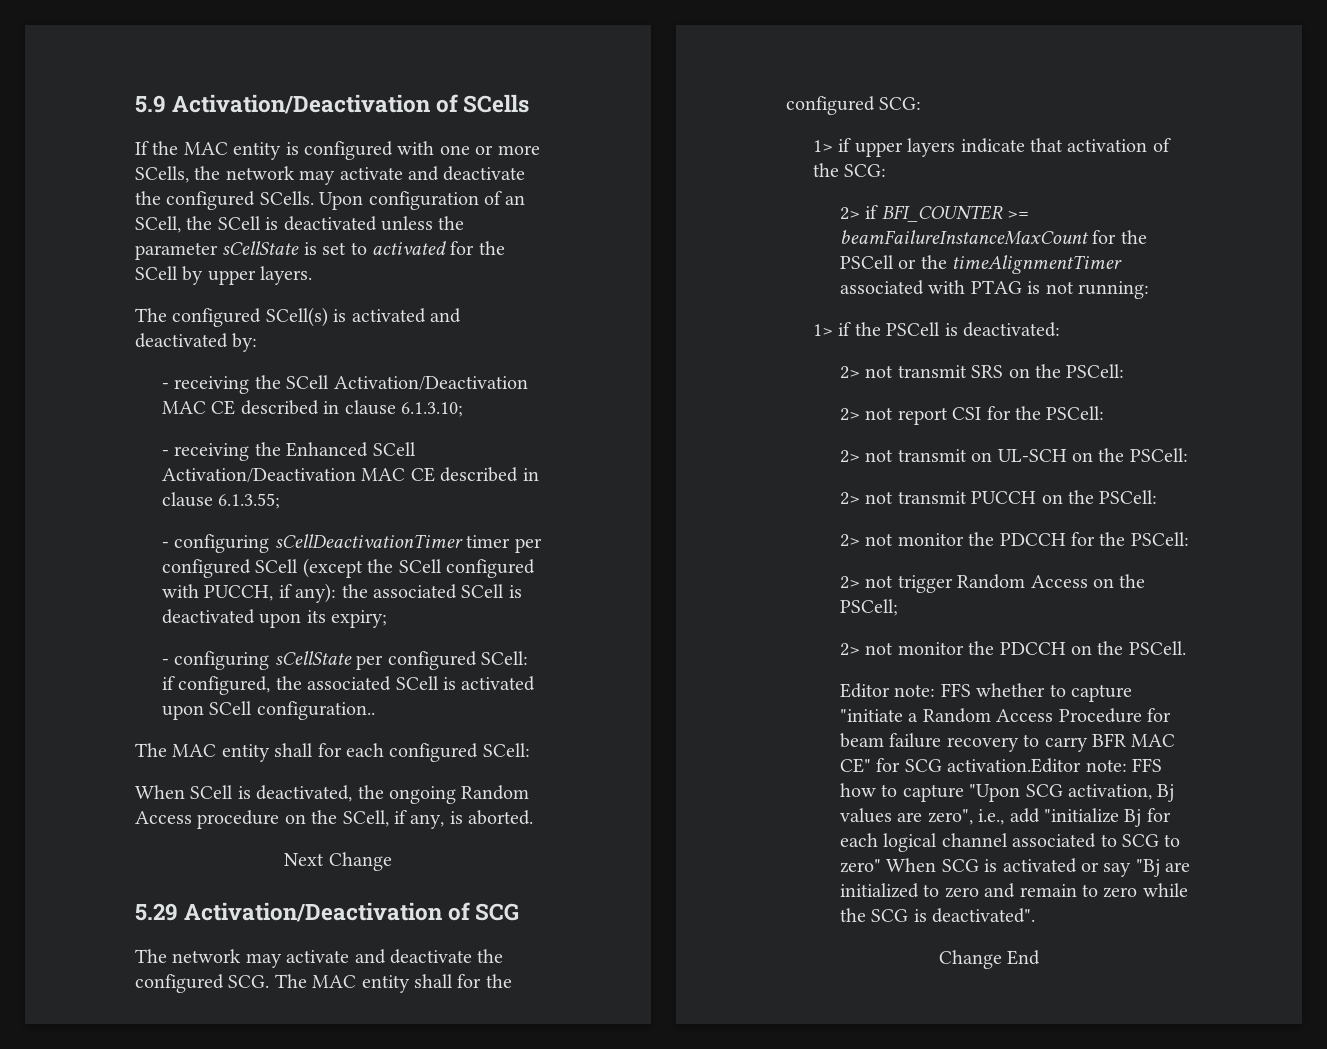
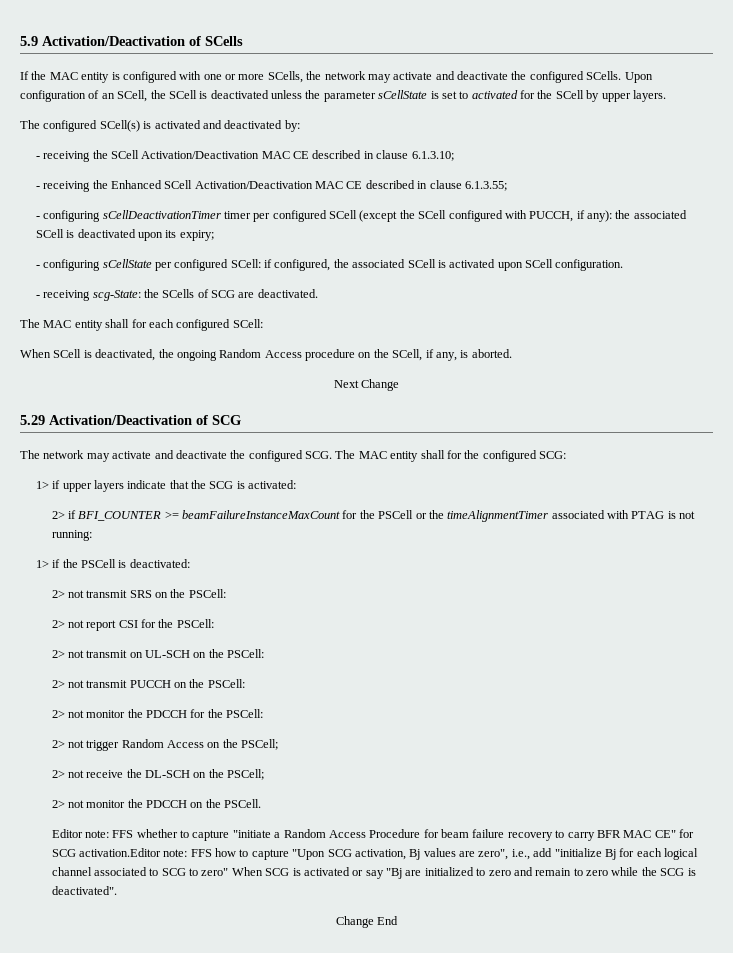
[256,701,375,720] configuration.. -> [555,259,624,271] [35,289,318,301] configuration. // - receiving scg-State: the SCells of SCG are deactivated.
[1067,138,1171,152] [813,163,887,177] activation of the SCG: -> [191,480,297,489] the SCG is activated:
(899, 607) none -> [51,769,265,780] // 2> not receive the DL-SCH on the PSCell;

